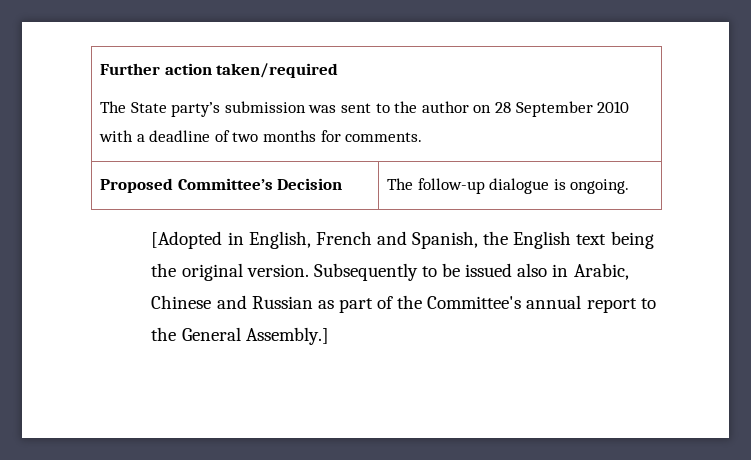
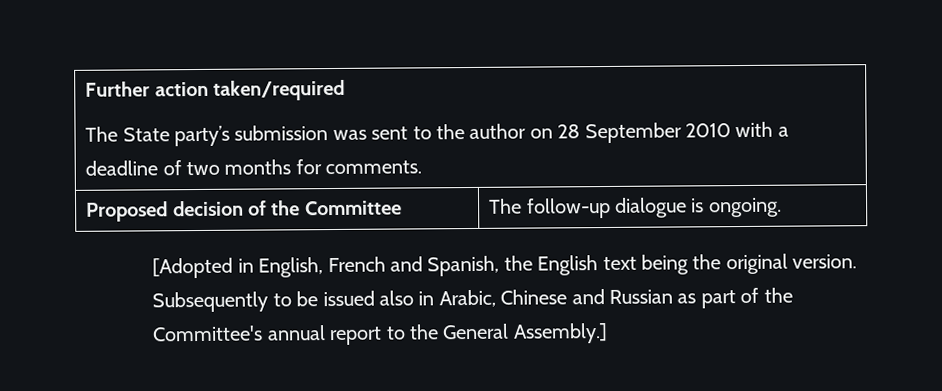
[177,178,343,190] Committee’s Decision -> [172,200,402,217] decision of the Committee

